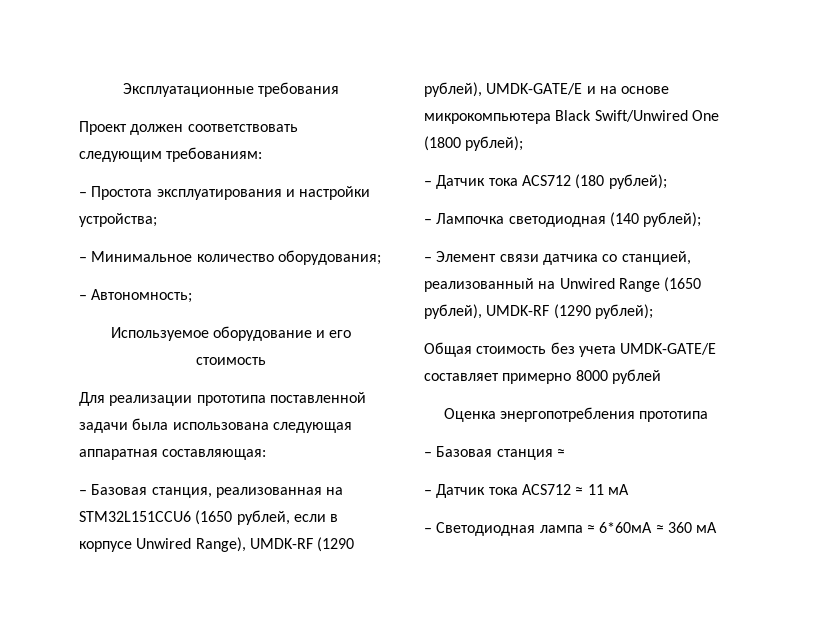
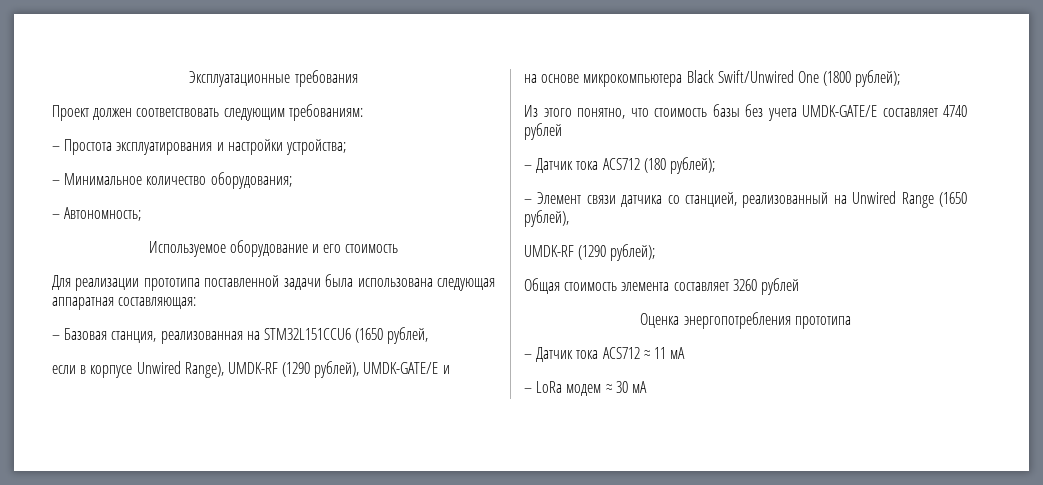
(290, 517) none -> (429, 335) //
(596, 90) none -> (450, 369) //
(524, 143) none -> [524,104,967,121] [524,123,562,140] // Из этого понятно, что стоимость базы без учета UMDK-GATE/E составляет 4740 рублей
[424,212,702,227] // – Лампочка светодиодная (140 рублей); -> (715, 165) none
(482, 311) none -> (569, 218) //
[550,342,717,357] [424,370,608,384] без учета UMDK-GATE/E составляет примерно 8000 -> [621,279,757,291] элемента составляет 3260
[424,446,565,460] // – Базовая станция ≈ -> (851, 322) none
[436,522,692,536] Светодиодная лампа ≈ 6*60мА ≈ 360 -> [536,381,628,396] LoRa модем ≈ 30

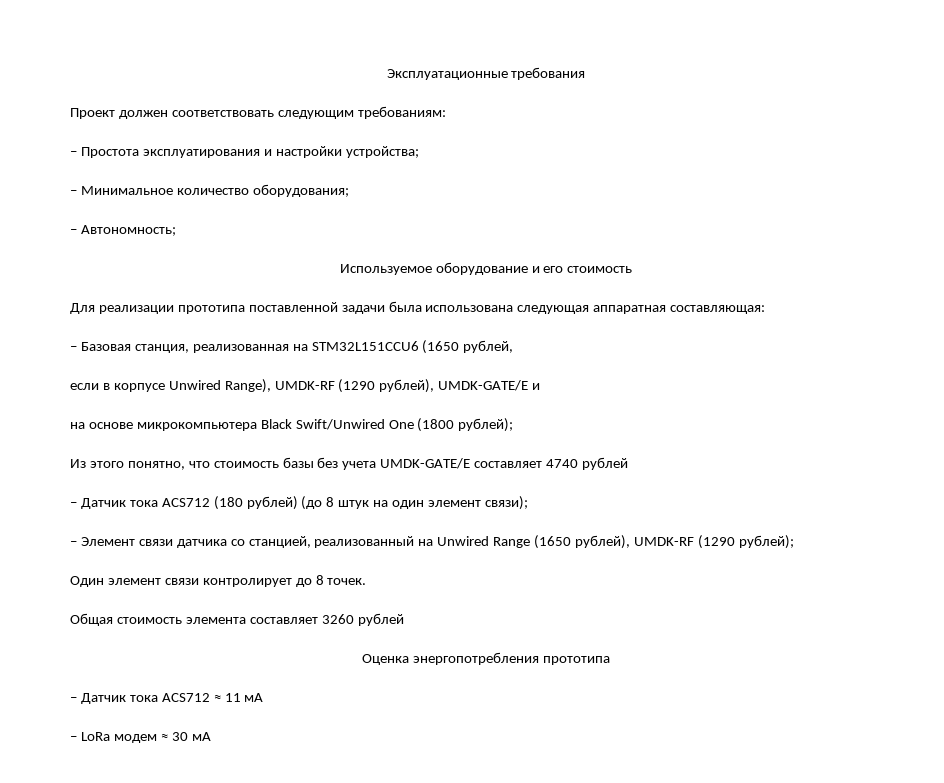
[669,157,715,174] рублей); -> [246,496,528,510] рублей) (до 8 штук на один элемент связи);
(569, 218) // -> (631, 542) none
(656, 252) none -> [70,575,367,587] // Один элемент связи контролирует до 8 точек.

